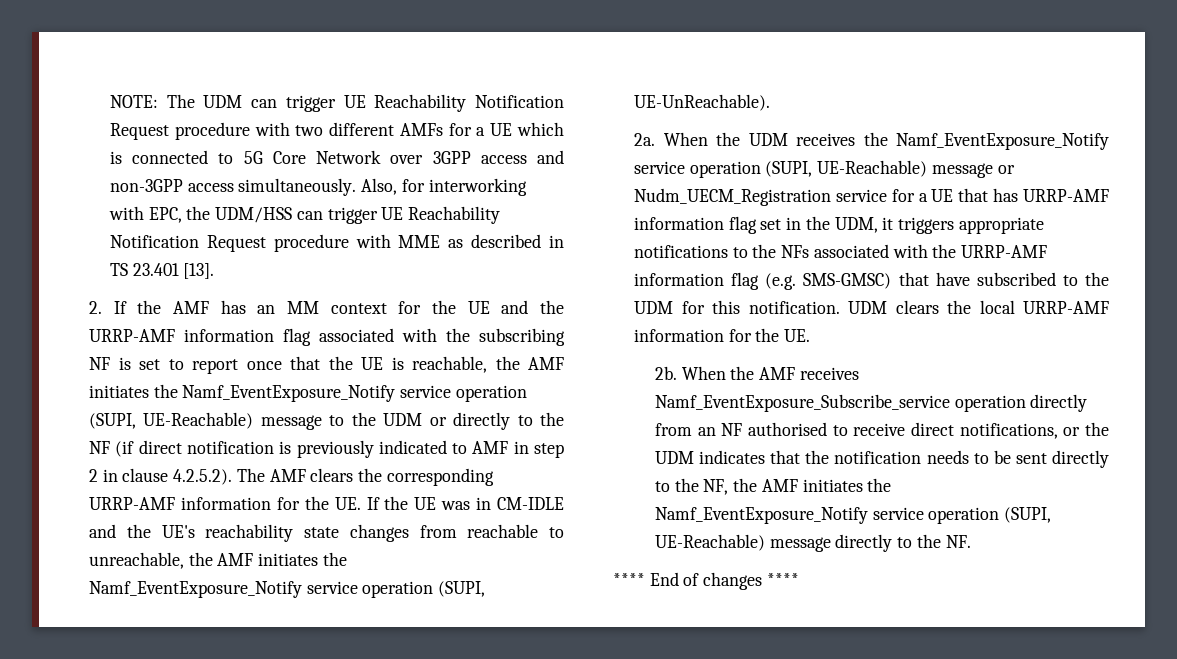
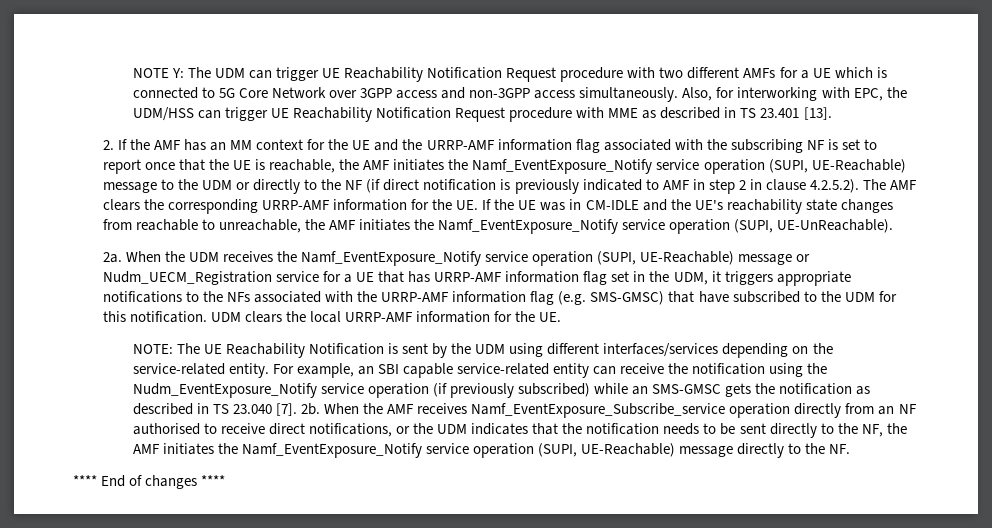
[110,95,159,108] NOTE: -> [132,68,184,78] NOTE Y:
(811, 335) none -> [132,343,833,358] [132,363,828,378] [132,383,871,398] [132,403,297,416] NOTE: The UE Reachability Notification is sent by the UDM using different interfaces/services depending on the service-related entity. For example, an SBI capable service-related entity can receive the notification using the Nudm_EventExposure_Notify service operation (if previously subscribed) while an SMS-GMSC gets the notification as described in TS 23.040 [7].

